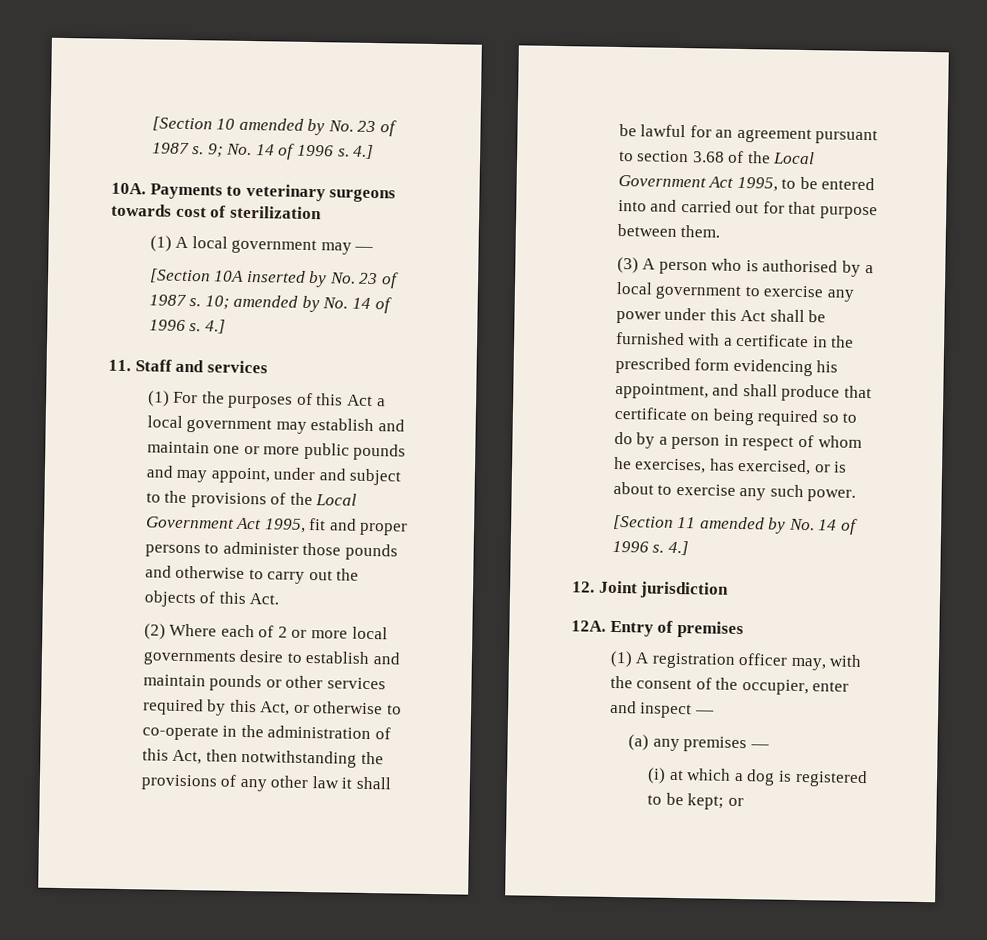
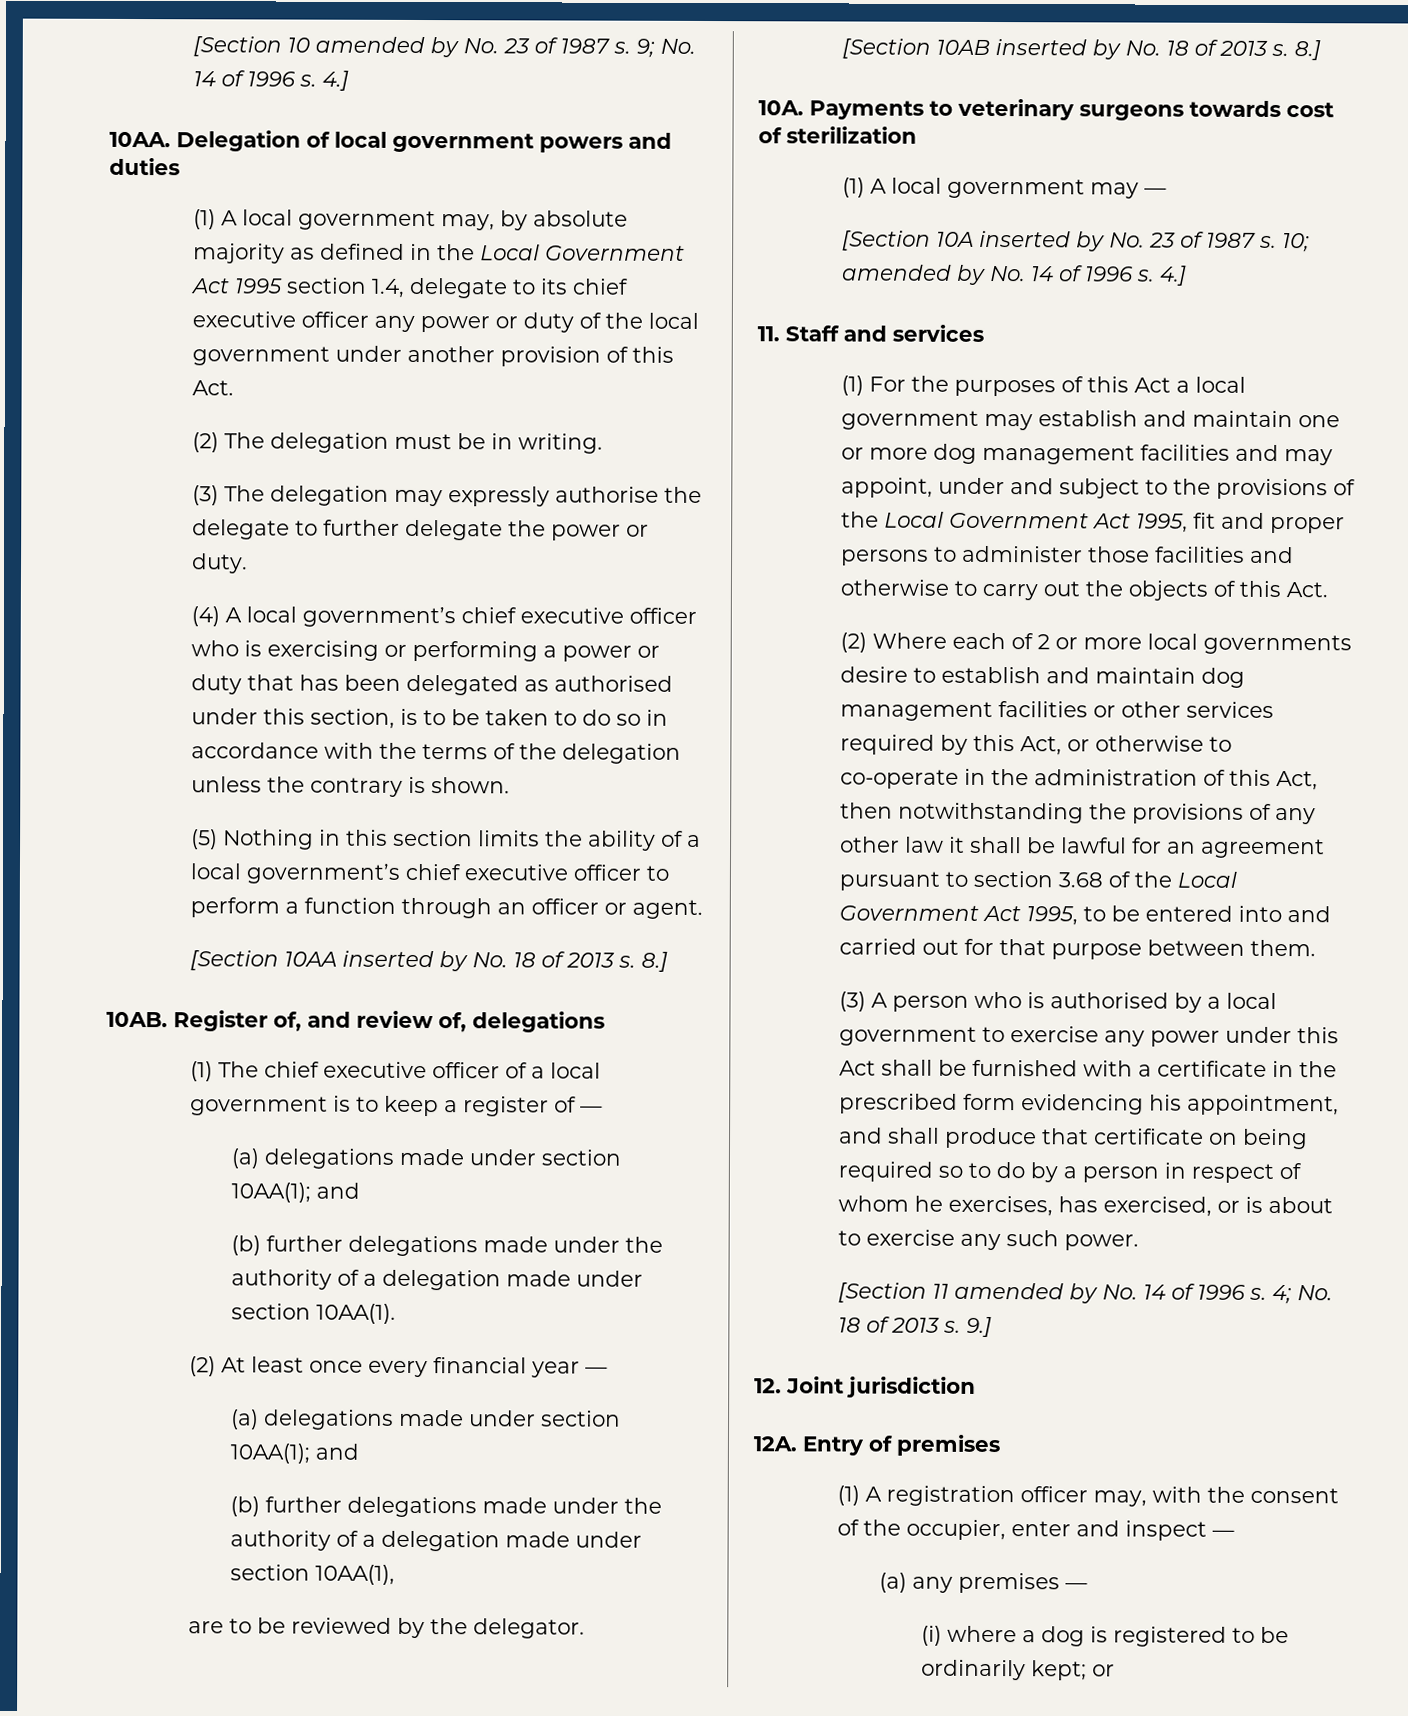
(375, 152) none -> [109,130,672,153] [109,157,180,176] [192,209,628,231] [192,243,685,264] [189,277,629,299] [191,311,699,333] [191,345,674,367] [191,380,234,396] [191,432,603,454] [191,485,702,507] [191,519,649,541] [190,553,248,574] [190,606,697,628] [190,640,660,662] [190,674,673,696] [190,708,668,729] [190,742,681,764] [190,776,510,797] [190,829,701,851] [189,863,669,884] [189,897,703,919] [189,950,668,972] [106,1010,605,1033] [189,1061,601,1082] [189,1095,603,1117] [230,1148,621,1169] [230,1182,360,1203] [230,1235,663,1257] [230,1269,643,1291] [230,1303,396,1324] [188,1356,608,1378] [230,1409,621,1430] [229,1443,359,1464] [229,1496,662,1518] [229,1530,642,1552] [229,1564,395,1585] [187,1617,585,1639] [841,38,1321,61] // 10AA. Delegation of local government powers and duties // (1) A local government may, by absolute majority as defined in the Local Government Act 1995 section 1.4, delegate to its chief executive officer any power or duty of the local government under another provision of this Act. // (2) The delegation must be in writing. // (3) The delegation may expressly authorise the delegate to further delegate the power or duty. // (4) A local government’s chief executive officer who is exercising or performing a power or duty that has been delegated as authorised under this section, is to be taken to do so in accordance with the terms of the delegation unless the contrary is shown. // (5) Nothing in this section limits the ability of a local government’s chief executive officer to perform a function through an officer or agent. // [Section 10AA inserted by No. 18 of 2013 s. 8.] // 10AB. Register of, and review of, delegations // (1) The chief executive officer of a local government is to keep a register of — // (a) delegations made under section 10AA(1); and // (b) further delegations made under the authority of a delegation made under section 10AA(1). // (2) At least once every financial year — // (a) delegations made under section 10AA(1); and // (b) further delegations made under the authority of a delegation made under section 10AA(1), // are to be reviewed by the delegator. // [Section 10AB inserted by No. 18 of 2013 s. 8.]
[303,442,407,461] public pounds -> [932,443,1230,465] dog management facilities
[344,543,398,561] pounds -> [1154,546,1245,563] facilities
[209,674,263,692] pounds -> [1200,667,1245,688] [839,701,1088,722] dog management facilities
[667,540,689,556] 4.] -> [1271,1284,1333,1305] [837,1316,992,1338] 4; No. 18 of 2013 s. 9.]
[668,768,732,781] at which -> [946,1625,1017,1643] where
(684, 799) none -> [920,1659,1026,1681] ordinarily

